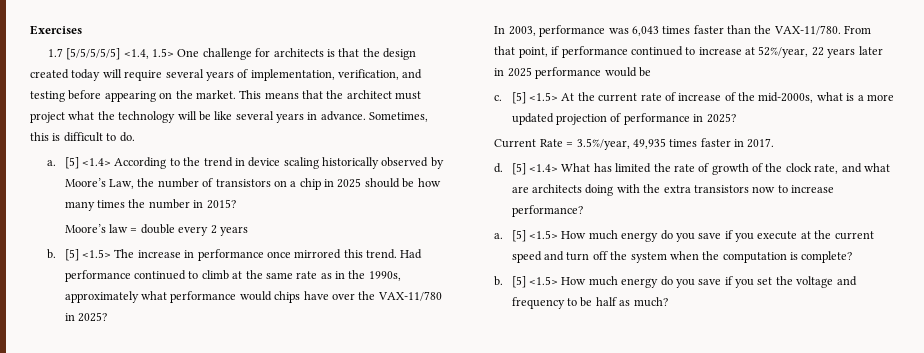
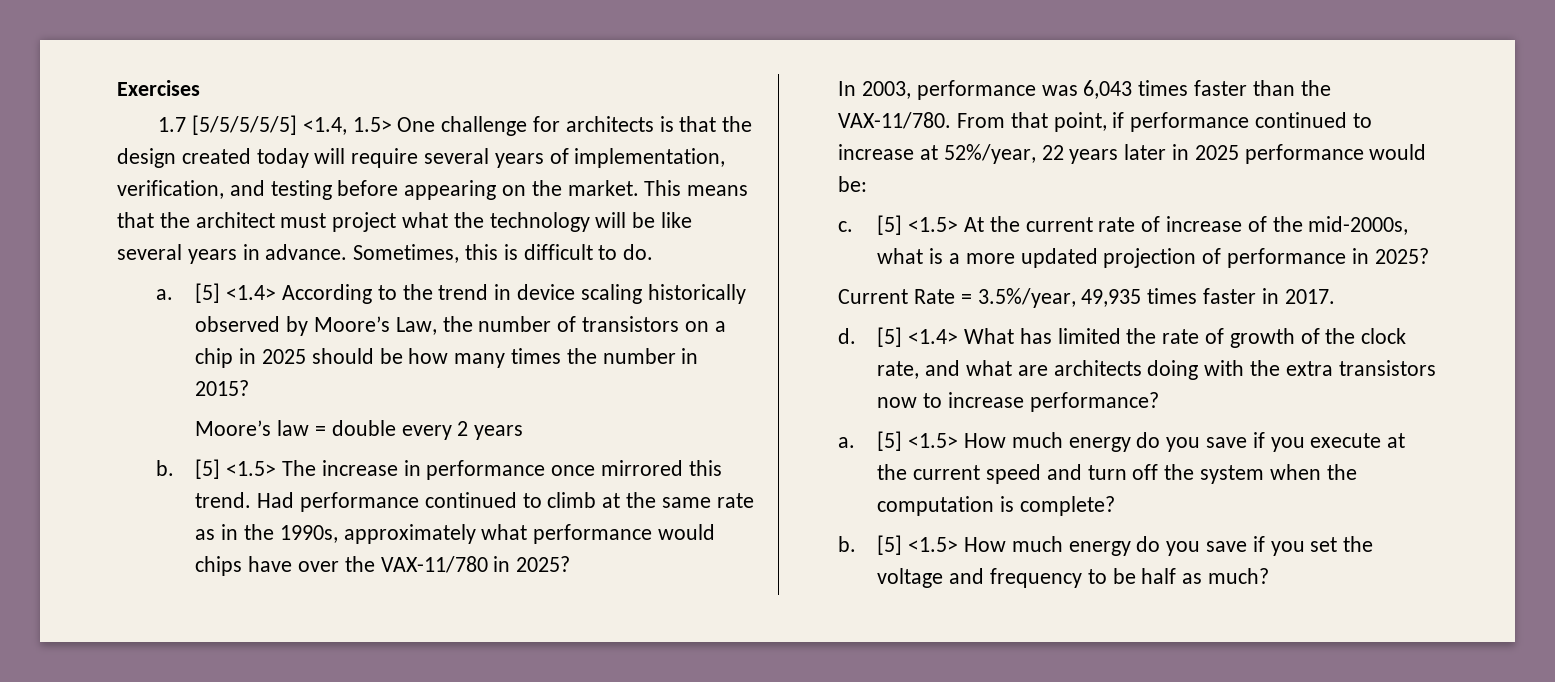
[638,67,651,77] be -> [838,176,868,192] be:

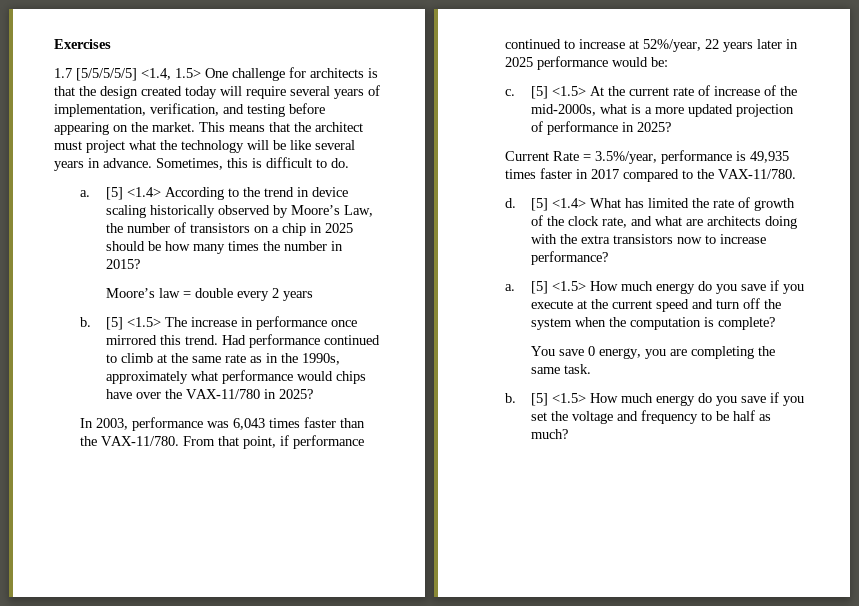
(1076, 298) none -> [661,150,747,164] performance is
[1284,289,1335,304] 2017. -> [591,169,797,182] 2017 compared to the VAX-11/780.
(1115, 506) none -> [531,346,776,359] [531,364,592,374] // You save 0 energy, you are completing the same task.

